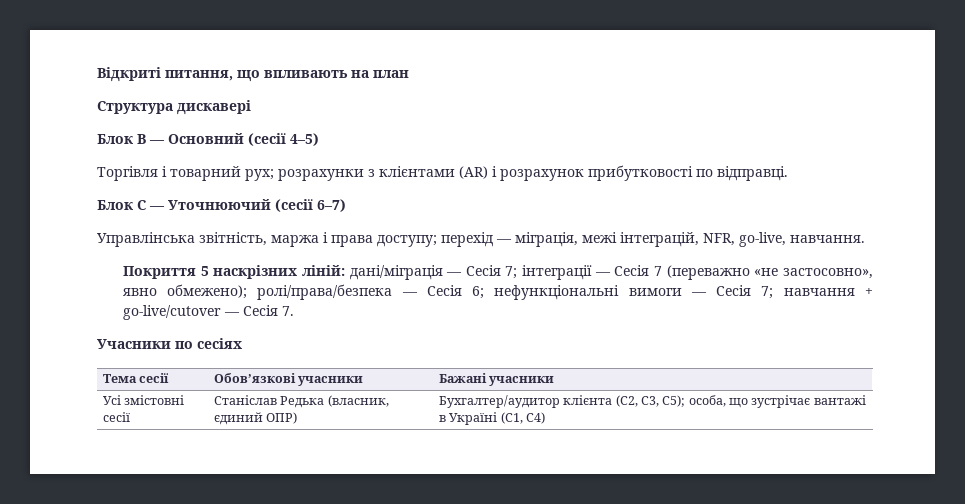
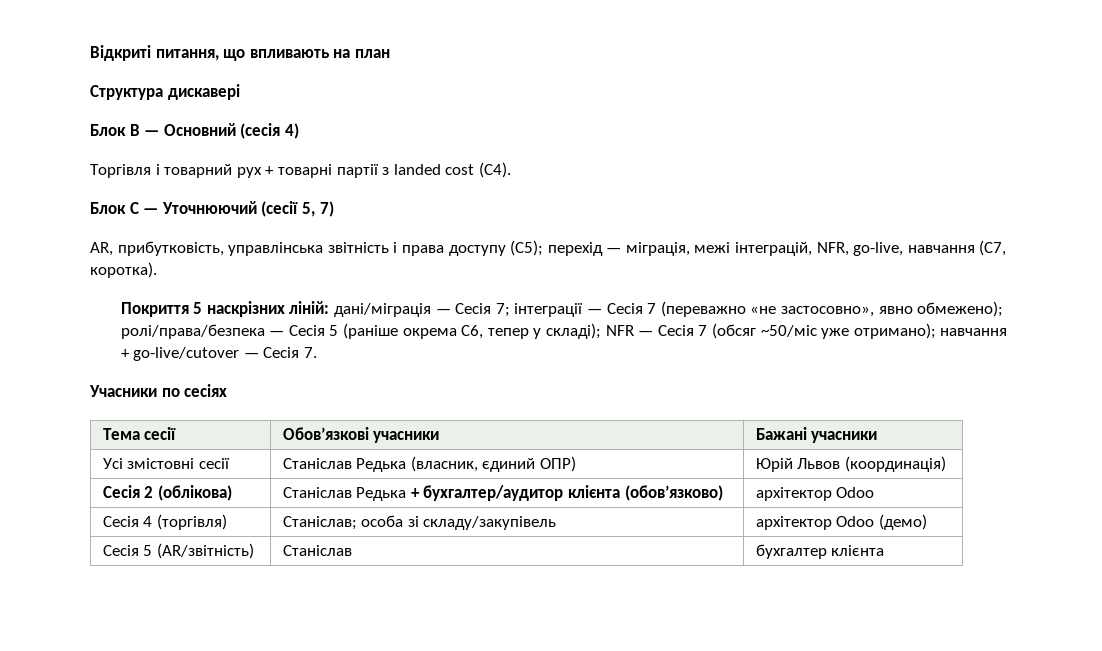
[248,133,319,146] (сесії 4–5) -> [240,123,299,139] (сесія 4)
[245,165,788,181] рух; розрахунки з клієнтами (AR) і розрахунок прибутковості по відправці. -> [236,162,511,178] рух + товарні партії з landed cost (С4).
[317,199,346,212] [97,232,437,247] 6–7) // Управлінська звітність, маржа і права доступу; -> [301,201,334,217] [90,240,544,256] 5, 7) // AR, прибутковість, управлінська звітність і права доступу (С5);
[790,235,865,243] навчання. -> [907,240,1007,256] [90,262,157,278] навчання (С7, коротка).
[472,285,774,300] 6; нефункціональні вимоги — Сесія 7; -> [329,323,936,339] 5 (раніше окрема С6, тепер у складі); NFR — Сесія 7 (обсяг ~50/міс уже отримано);
[438,395,866,408] [438,412,545,425] Бухгалтер/аудитор клієнта (С2, С3, С5); особа, що зустрічає вантажі в Україні (С1, С4) -> [755,456,946,472] [102,485,232,501] [282,485,723,501] [755,487,875,501] [102,514,227,530] [282,515,557,530] [755,514,927,530] [102,543,254,559] [282,545,352,556] [755,544,885,559] Юрій Львов (координація) // Сесія 2 (облікова) | Станіслав Редька + бухгалтер/аудитор клієнта (обов’язково) | архітектор Odoo // Сесія 4 (торгівля) | Станіслав; особа зі складу/закупівель | архітектор Odoo (демо) // Сесія 5 (AR/звітність) | Станіслав | бухгалтер клієнта

